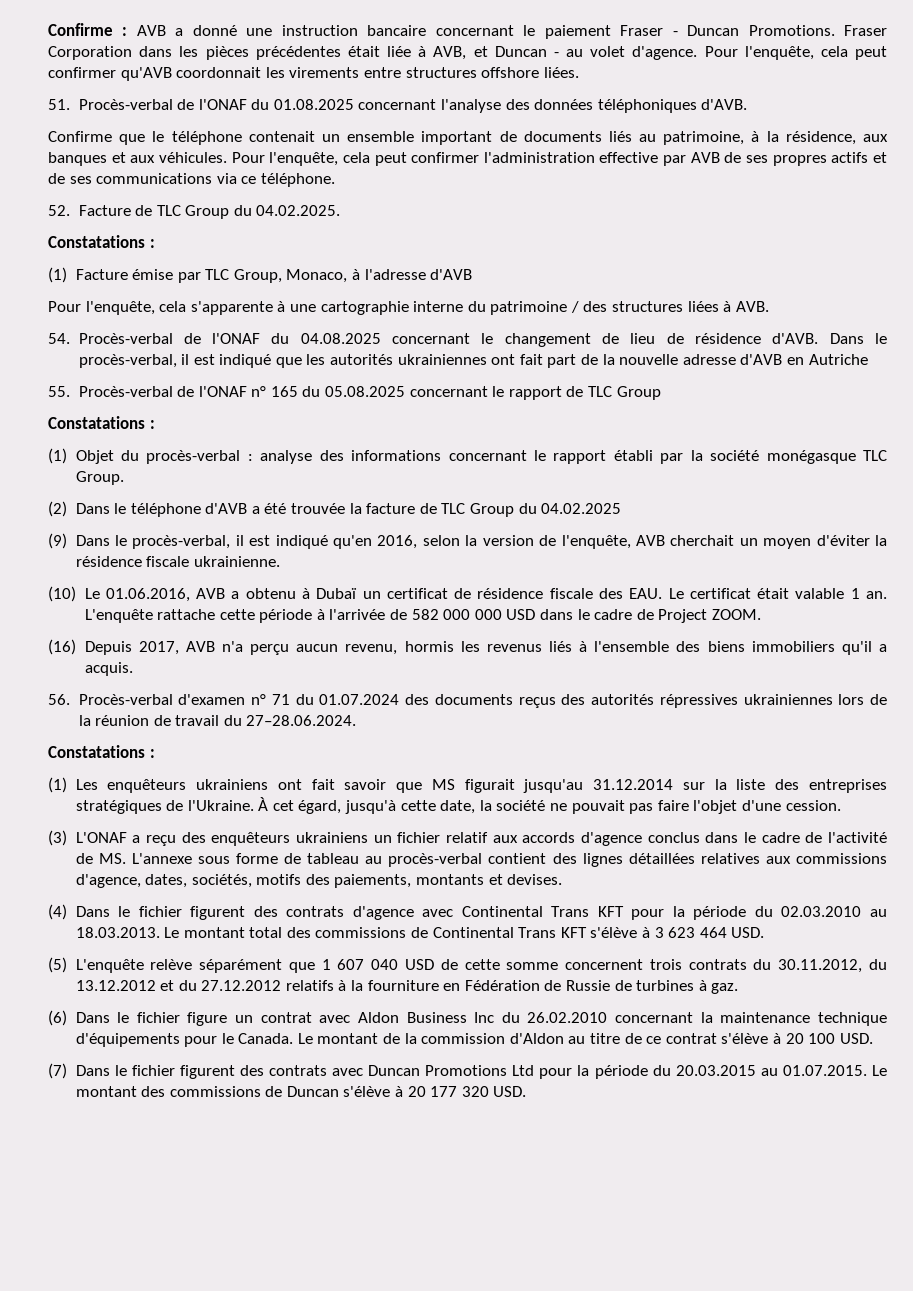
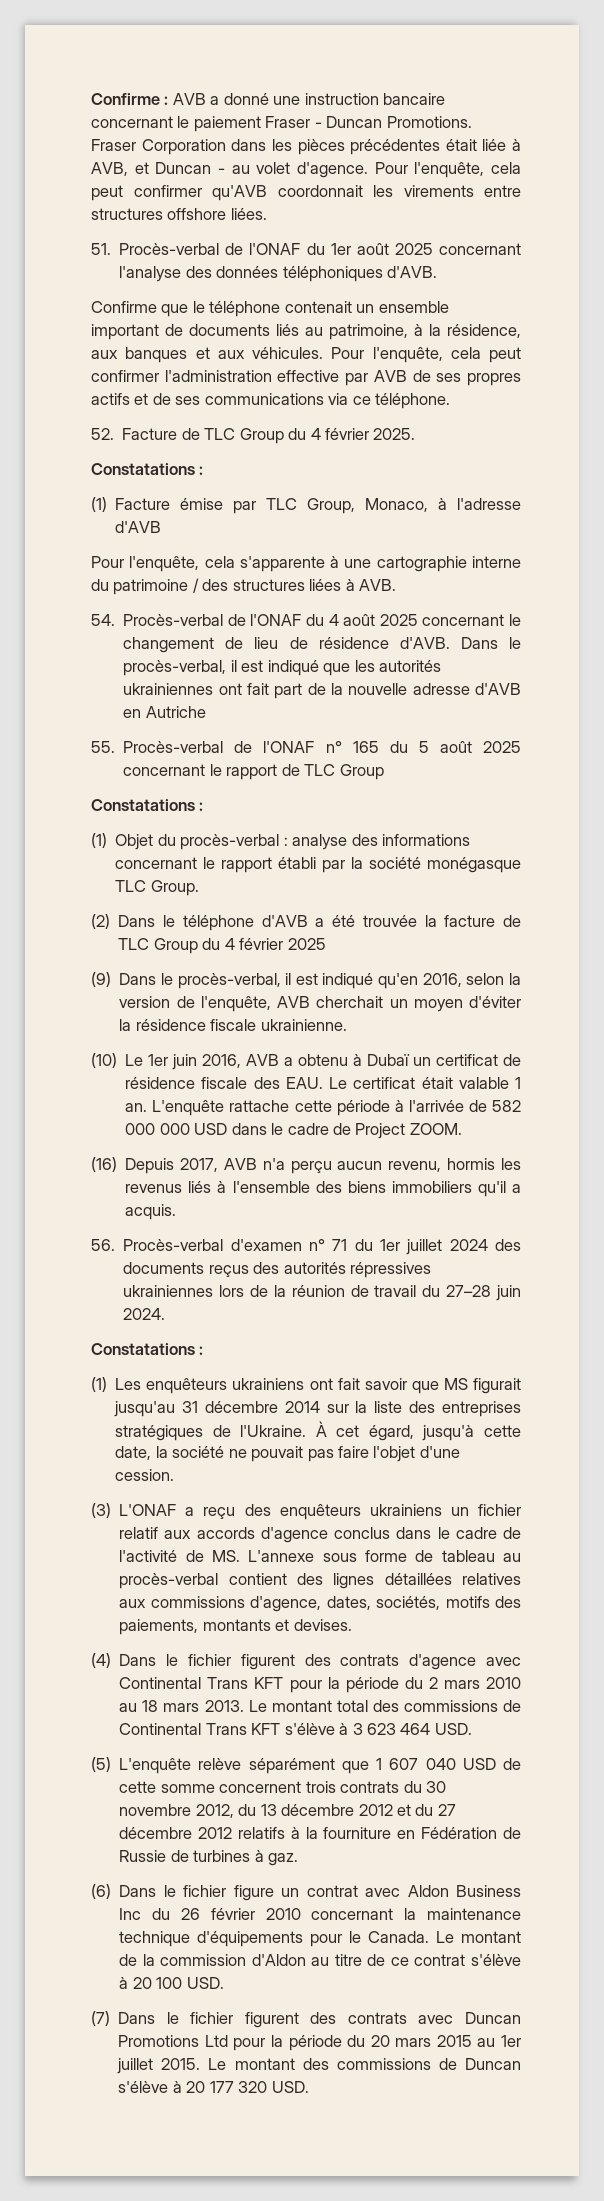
[273,99,354,110] 01.08.2025 -> [330,243,433,255] 1er août 2025
[256,205,341,216] 04.02.2025. -> [310,428,416,440] 4 février 2025.
[300,333,381,344] 04.08.2025 -> [328,614,418,626] 4 août 2025
[325,386,406,397] 05.08.2025 -> [418,741,521,753] 5 août 2025
[541,503,622,514] 04.02.2025 -> [224,938,326,950] 4 février 2025
[105,588,190,602] 01.06.2016, -> [148,1054,242,1070] 1er juin 2016,
[319,694,400,705] 01.07.2024 -> [379,1239,488,1255] 1er juillet 2024
[246,715,357,726] 27–28.06.2024. -> [446,1285,521,1301] [123,1308,166,1320] 27–28 juin 2024.
[593,779,674,790] 31.12.2014 -> [182,1401,320,1413] 31 décembre 2014
[781,906,887,917] [75,927,160,938] 02.03.2010 au 18.03.2013. -> [428,1677,521,1689] [119,1700,244,1712] 2 mars 2010 au 18 mars 2013.
[778,959,887,973] [75,980,282,991] 30.11.2012, du 13.12.2012 et du 27.12.2012 -> [425,1781,446,1793] [119,1804,456,1818] [119,1827,233,1839] 30 novembre 2012, du 13 décembre 2012 et du 27 décembre 2012
[527,1012,608,1023] 26.02.2010 -> [180,1908,301,1920] 26 février 2010
[675,1065,867,1076] 20.03.2015 au 01.07.2015. -> [370,2035,521,2047] [117,2058,201,2074] 20 mars 2015 au 1er juillet 2015.

